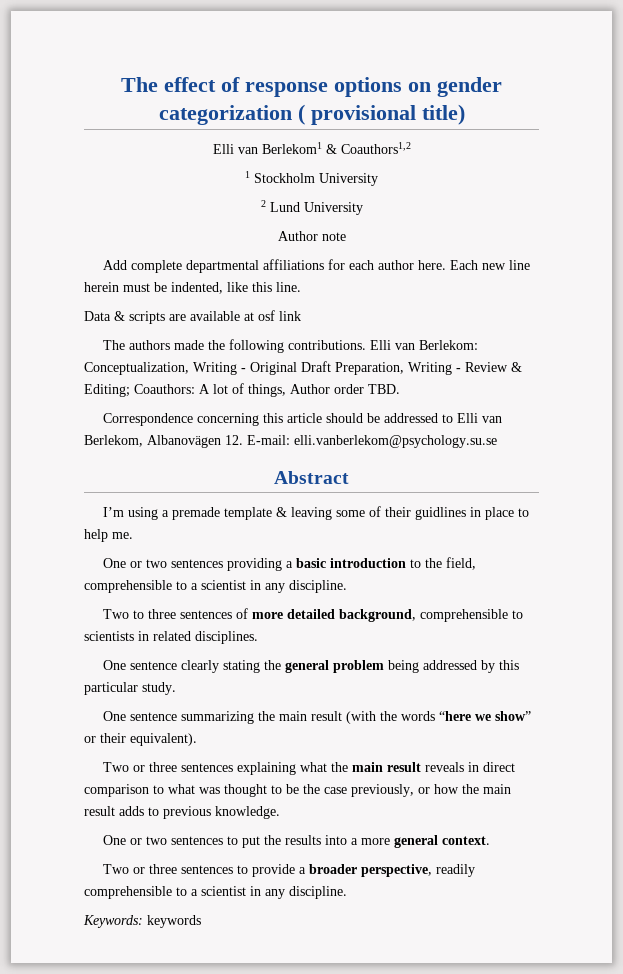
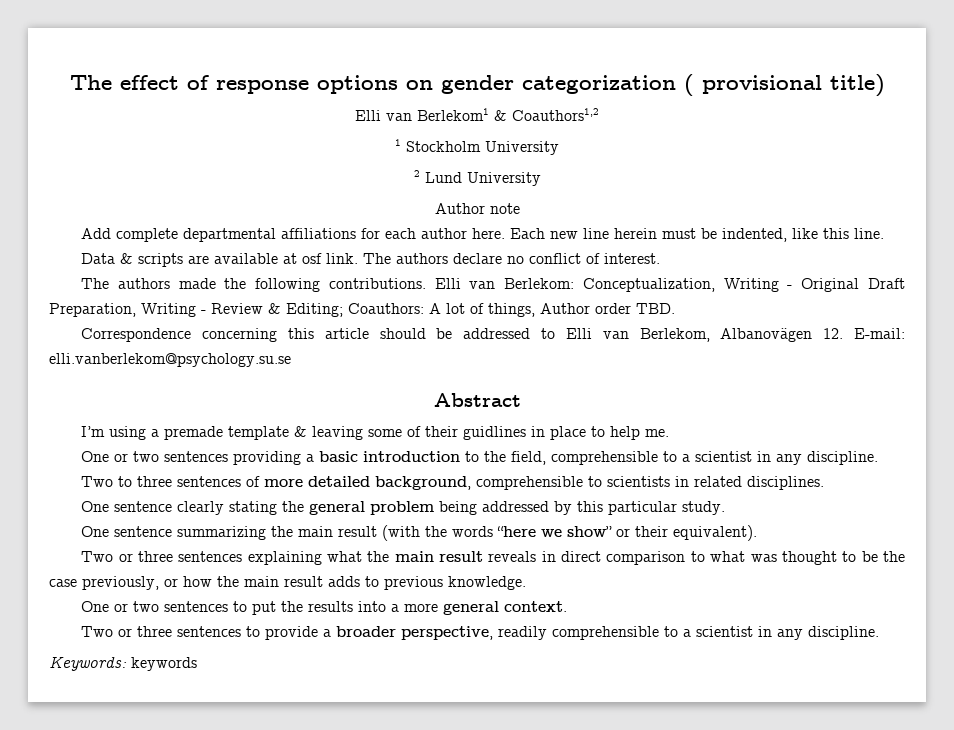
[279,311,301,321] link -> [326,253,661,264] link. The authors declare no conflict of interest.

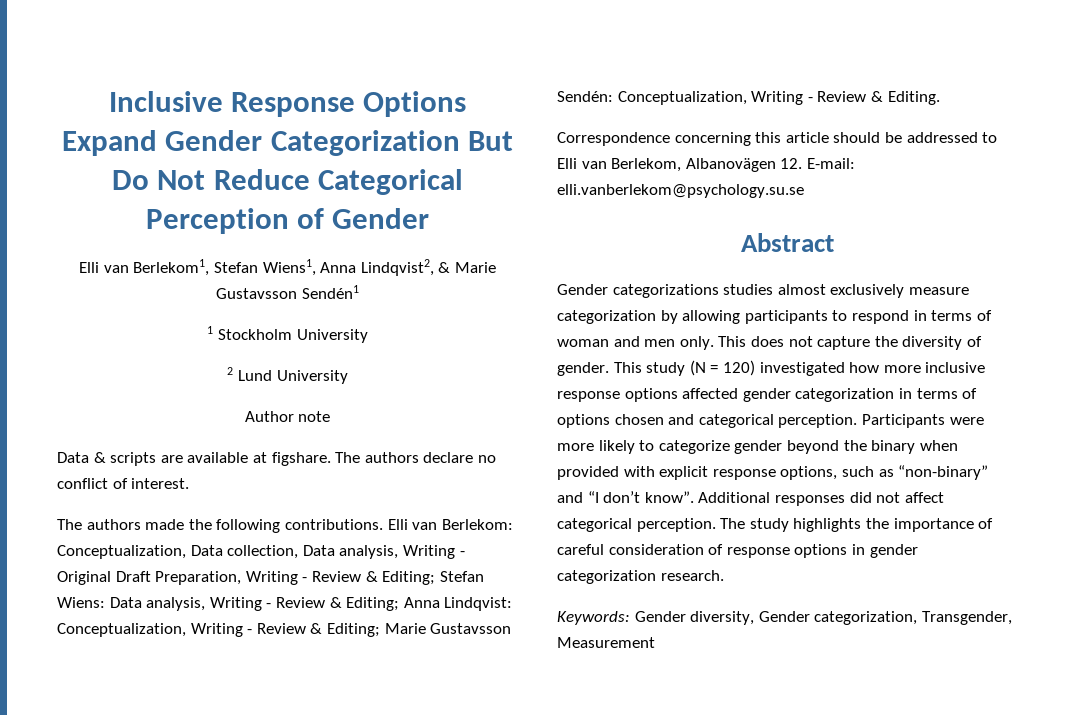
[69,74,885,97] [355,108,599,121] The effect of response options on gender categorization ( provisional title) // Elli van Berlekom1 & Coauthors1,2 -> [108,91,467,117] [61,130,514,156] [111,169,464,195] [145,208,430,234] [79,259,496,276] [216,285,359,299] Inclusive Response Options Expand Gender Categorization But Do Not Reduce Categorical Perception of Gender // Elli van Berlekom1, Stefan Wiens1, Anna Lindqvist2, & Marie Gustavsson Sendén1
[81,228,885,242] // Add complete departmental affiliations for each author here. Each new line herein must be indented, like this line. -> (331, 416) none
[302,253,359,264] osf link. -> [271,452,331,466] figshare.
(715, 285) none -> [190,545,399,559] Data collection, Data analysis,
[348,303,675,317] Coauthors: A lot of things, Author order TBD. -> [439,571,484,582] [57,597,513,611] [57,623,512,637] [557,91,940,105] Stefan Wiens: Data analysis, Writing - Review & Editing; Anna Lindqvist: Conceptualization, Writing - Review & Editing; Marie Gustavsson Sendén: Conceptualization, Writing - Review & Editing.
[81,426,670,440] [81,451,879,465] [81,476,825,490] [81,501,726,515] [81,525,758,541] [81,551,905,565] [49,576,526,590] [81,601,568,615] [81,626,880,640] [49,656,197,671] I’m using a premade template & leaving some of their guidlines in place to help me. // One or two sentences providing a basic introduction to the field, comprehensible to a scientist in any discipline. // Two to three sentences of more detailed background, comprehensible to scientists in related disciplines. // One sentence clearly stating the general problem being addressed by this particular study. // One sentence summarizing the main result (with the words “here we show” or their equivalent). // Two or three sentences explaining what the main result reveals in direct comparison to what was thought to be the case previously, or how the main result adds to previous knowledge. // One or two sentences to put the results into a more general context. // Two or three sentences to provide a broader perspective, readily comprehensible to a scientist in any discipline. // Keywords: keywords -> [557,284,969,298] [557,310,992,324] [557,336,982,350] [557,360,986,376] [557,388,978,402] [557,414,984,428] [557,440,958,454] [557,465,989,480] [557,491,944,506] [557,518,994,532] [557,544,918,558] [557,570,724,584] [557,611,1012,625] [557,637,655,648] Gender categorizations studies almost exclusively measure categorization by allowing participants to respond in terms of woman and men only. This does not capture the diversity of gender. This study (N = 120) investigated how more inclusive response options affected gender categorization in terms of options chosen and categorical perception. Participants were more likely to categorize gender beyond the binary when provided with explicit response options, such as “non-binary” and “I don’t know”. Additional responses did not affect categorical perception. The study highlights the importance of careful consideration of response options in gender categorization research. // Keywords: Gender diversity, Gender categorization, Transgender, Measurement

